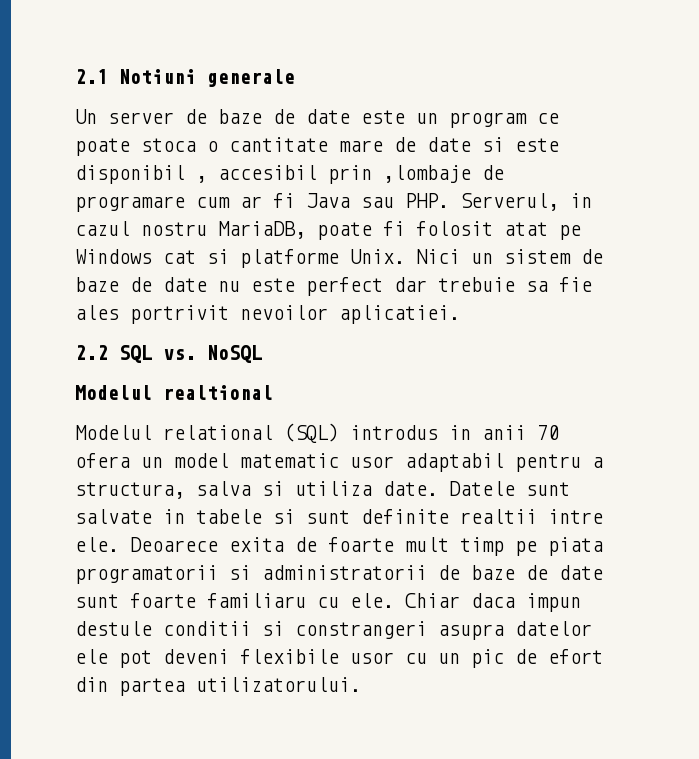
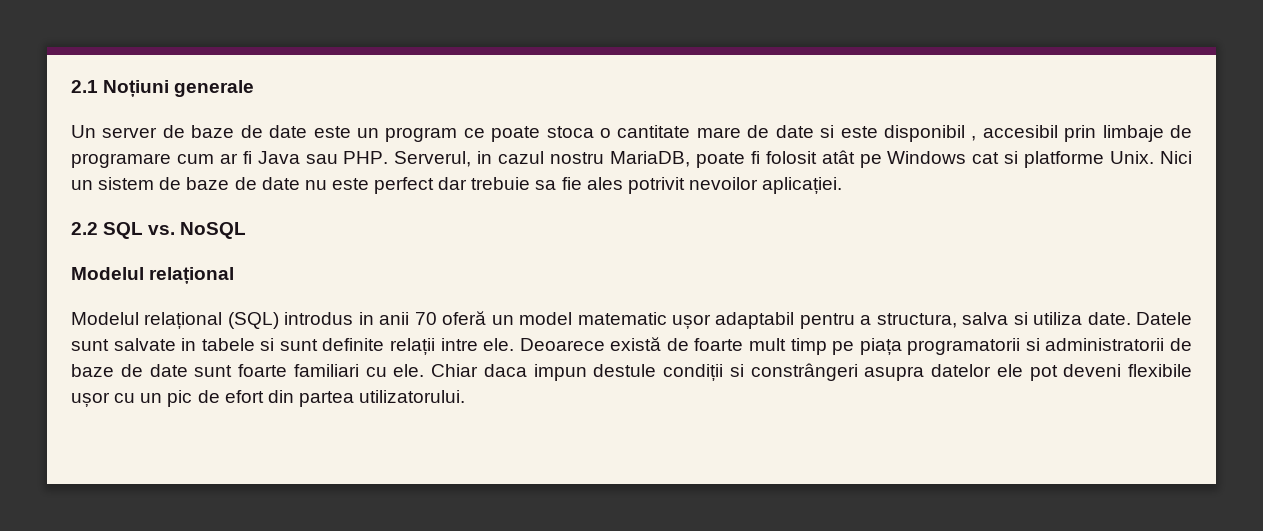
[119,69,196,84] Notiuni -> [103,80,170,97] Noțiuni
[383,165,471,183] ,lombaje -> [1102,125,1164,142] limbaje
[504,222,548,236] atat -> [821,150,855,164] atât
[130,305,460,324] portrivit nevoilor aplicatiei. -> [627,177,843,194] potrivit nevoilor aplicației.
[163,385,273,400] [75,425,273,440] realtional // Modelul relational -> [149,267,235,284] [71,312,223,329] relațional // Modelul relațional
[75,453,130,468] ofera -> [442,311,487,325] oferă
[350,456,394,468] usor -> [671,314,711,329] ușor
[460,509,537,524] realtii -> [390,338,435,355] relații
[229,537,284,552] exita -> [610,337,662,351] există
[548,537,603,556] piata -> [859,338,902,355] piața
[207,593,306,608] familiaru -> [293,364,359,377] familiari
[163,621,427,639] conditii si constrangeri -> [663,363,858,381] condiții si constrângeri
[350,652,394,664] usor -> [71,392,110,407] ușor

